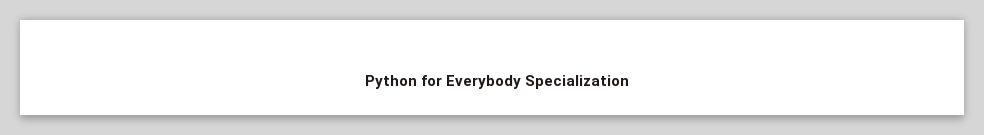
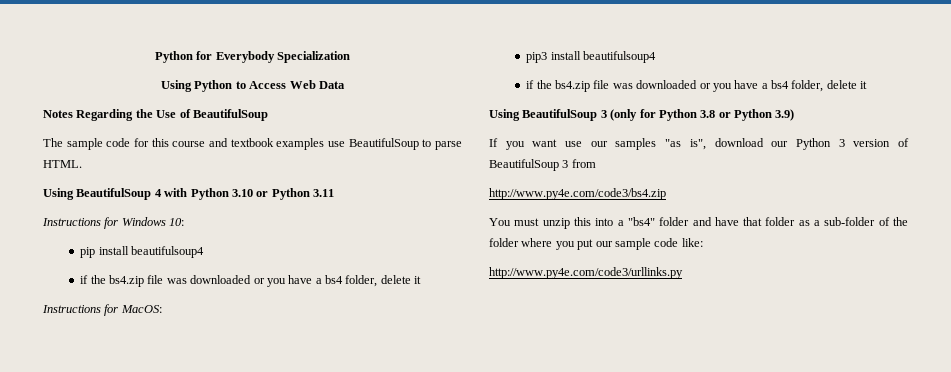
(630, 82) none -> [161,80,345,92] [43,109,268,121] [43,138,463,150] [43,160,82,168] [43,188,334,200] [42,217,185,229] [80,246,205,258] [80,275,422,287] [42,304,162,316] [526,51,657,63] [526,80,868,92] [489,109,795,121] [489,138,909,150] [489,159,596,171] [489,188,666,200] [489,217,908,229] [489,238,703,250] [489,267,683,279] // Using Python to Access Web Data // Notes Regarding the Use of BeautifulSoup // The sample code for this course and textbook examples use BeautifulSoup to parse HTML. // Using BeautifulSoup 4 with Python 3.10 or Python 3.11 // Instructions for Windows 10: // pip install beautifulsoup4 // if the bs4.zip file was downloaded or you have a bs4 folder, delete it // Instructions for MacOS: // pip3 install beautifulsoup4 // if the bs4.zip file was downloaded or you have a bs4 folder, delete it // Using BeautifulSoup 3 (only for Python 3.8 or Python 3.9) // If you want use our samples "as is", download our Python 3 version of BeautifulSoup 3 from // http://www.py4e.com/code3/bs4.zip // You must unzip this into a "bs4" folder and have that folder as a sub-folder of the folder where you put our sample code like: // http://www.py4e.com/code3/urllinks.py

